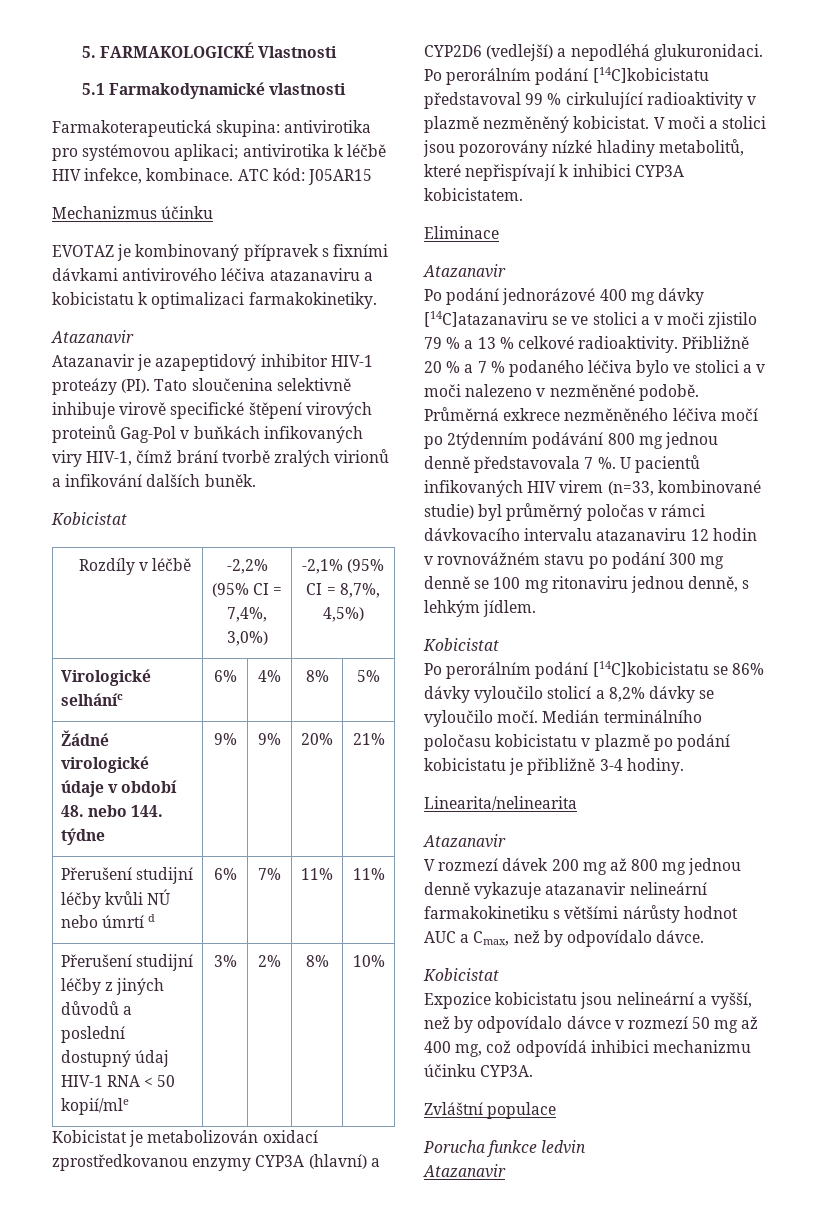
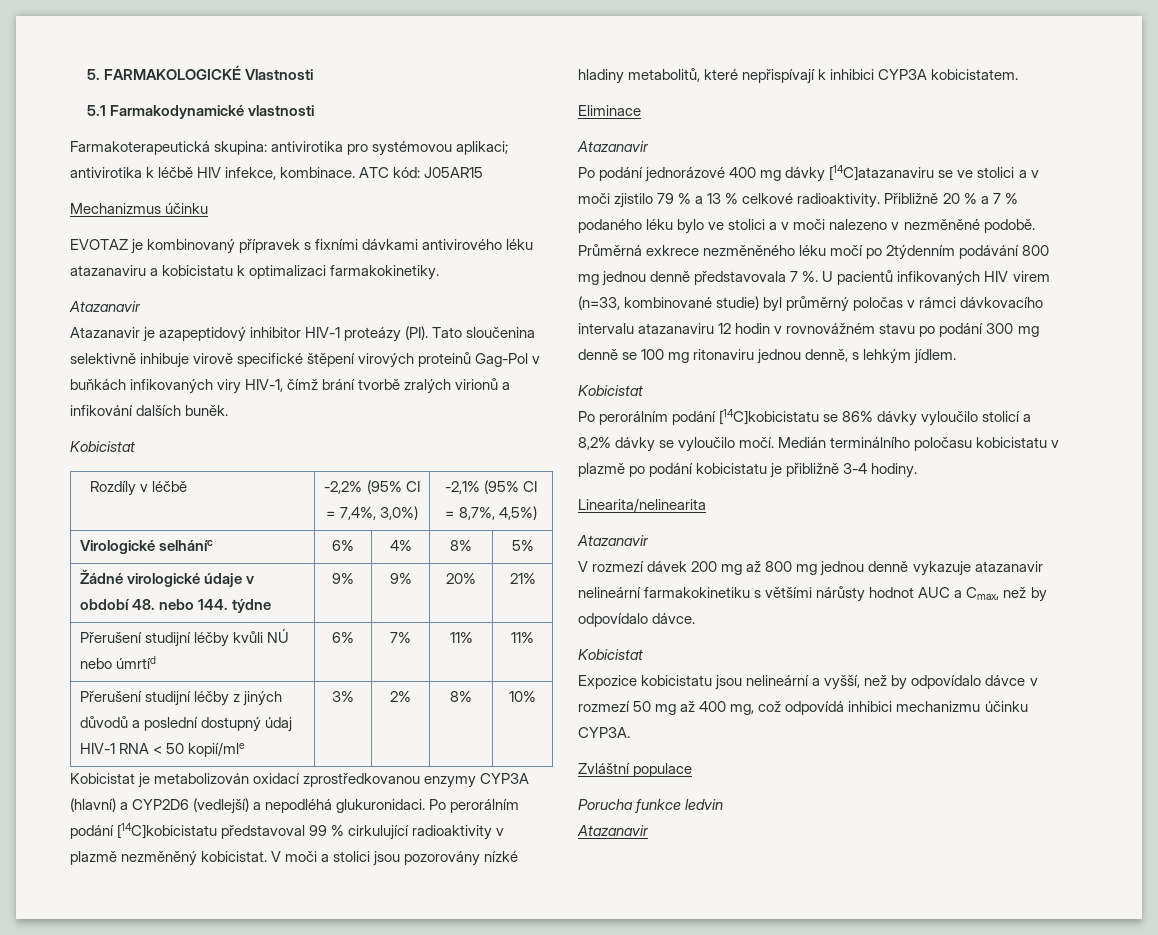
[221,268,266,281] léčiva -> [506,239,534,250] léku
[101,914,156,928] úmrtí d -> [115,656,156,669] úmrtíd
[588,360,633,373] léčiva -> [646,219,674,230] léku
[672,408,717,421] léčiva -> [799,245,827,256] léku

